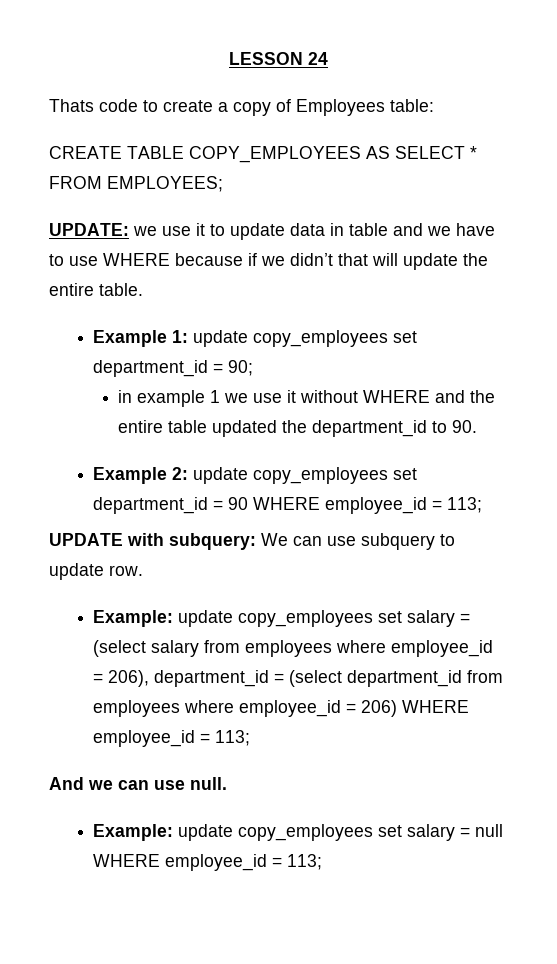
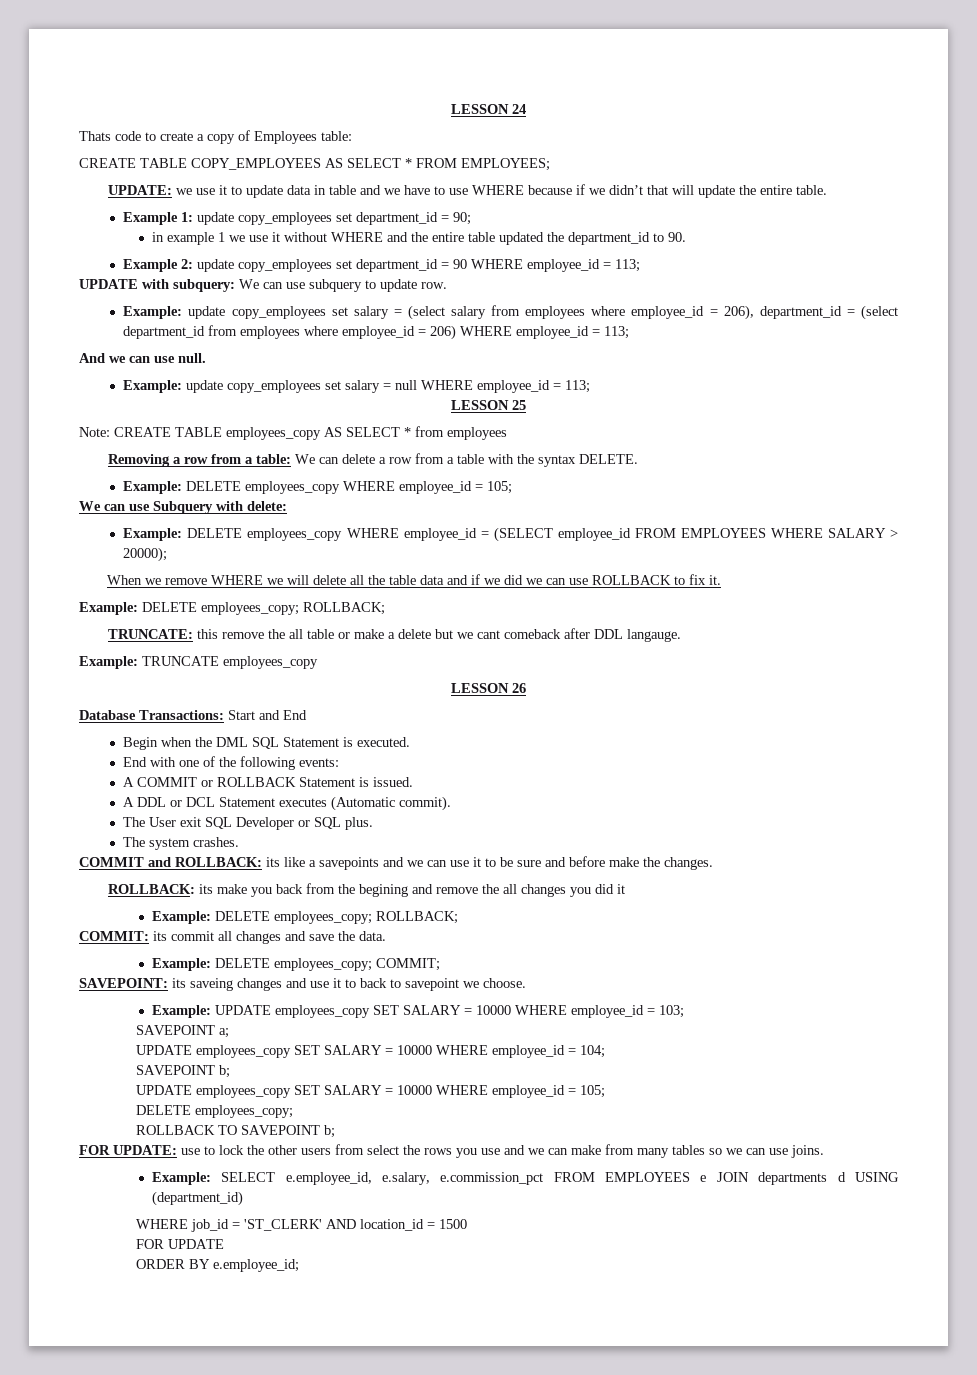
(323, 862) none -> [451,400,526,410] [79,426,507,440] [107,453,638,467] [123,481,513,494] [79,501,287,514] [123,527,899,542] [123,547,168,562] [107,574,722,585] [79,602,385,615] [107,628,681,642] [79,656,318,669] [451,683,526,693] [79,710,307,720] [123,737,411,750] [123,756,340,770] [123,777,414,787] [123,796,452,811] [123,817,374,830] [123,837,240,850] [79,856,713,870] [107,883,625,897] [151,911,458,924] [79,931,386,944] [151,958,440,971] [79,978,526,991] [151,1005,684,1018] [135,1025,229,1038] [135,1045,605,1058] [135,1065,230,1078] [135,1085,605,1098] [135,1105,293,1118] [135,1125,335,1138] [79,1144,824,1158] [151,1172,900,1185] [151,1191,243,1206] [135,1219,467,1232] [135,1239,224,1249] [135,1259,299,1272] // LESSON 25 // Note: CREATE TABLE employees_copy AS SELECT * from employees // Removing a row from a table: We can delete a row from a table with the syntax DELETE. // Example: DELETE employees_copy WHERE employee_id = 105; // We can use Subquery with delete: // Example: DELETE employees_copy WHERE employee_id = (SELECT employee_id FROM EMPLOYEES WHERE SALARY > 20000); // When we remove WHERE we will delete all the table data and if we did we can use ROLLBACK to fix it. // Example: DELETE employees_copy; ROLLBACK; // TRUNCATE: this remove the all table or make a delete but we cant comeback after DDL langauge. // Example: TRUNCATE employees_copy // LESSON 26 // Database Transactions: Start and End // Begin when the DML SQL Statement is executed. // End with one of the following events: // A COMMIT or ROLLBACK Statement is issued. // A DDL or DCL Statement executes (Automatic commit). // The User exit SQL Developer or SQL plus. // The system crashes. // COMMIT and ROLLBACK: its like a savepoints and we can use it to be sure and before make the changes. // ROLLBACK: its make you back from the begining and remove the all changes you did it // Example: DELETE employees_copy; ROLLBACK; // COMMIT: its commit all changes and save the data. // Example: DELETE employees_copy; COMMIT; // SAVEPOINT: its saveing changes and use it to back to savepoint we choose. // Example: UPDATE employees_copy SET SALARY = 10000 WHERE employee_id = 103; // SAVEPOINT a; // UPDATE employees_copy SET SALARY = 10000 WHERE employee_id = 104; // SAVEPOINT b; // UPDATE employees_copy SET SALARY = 10000 WHERE employee_id = 105; // DELETE employees_copy; // ROLLBACK TO SAVEPOINT b; // FOR UPDATE: use to lock the other users from select the rows you use and we can make from many tables so we can use joins. // Example: SELECT e.employee_id, e.salary, e.commission_pct FROM EMPLOYEES e JOIN departments d USING (department_id) // WHERE job_id = 'ST_CLERK' AND location_id = 1500 // FOR UPDATE // ORDER BY e.employee_id;

